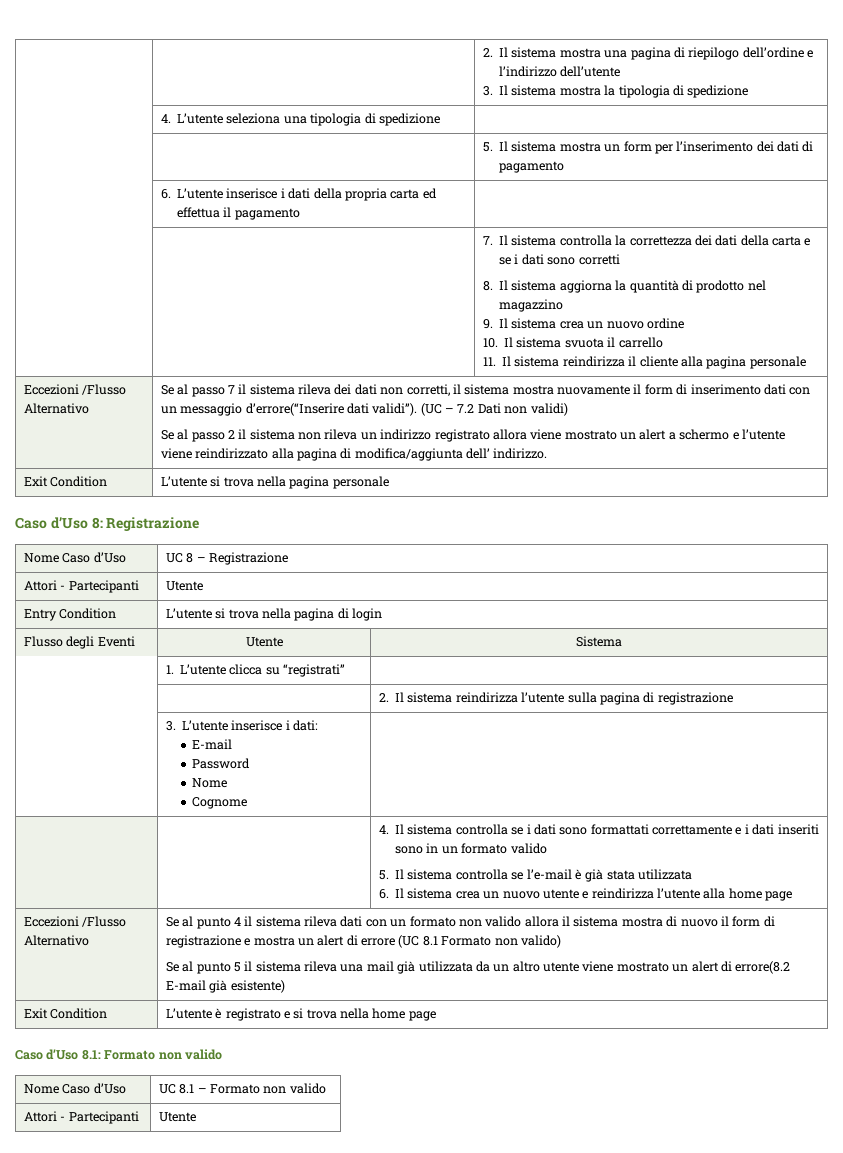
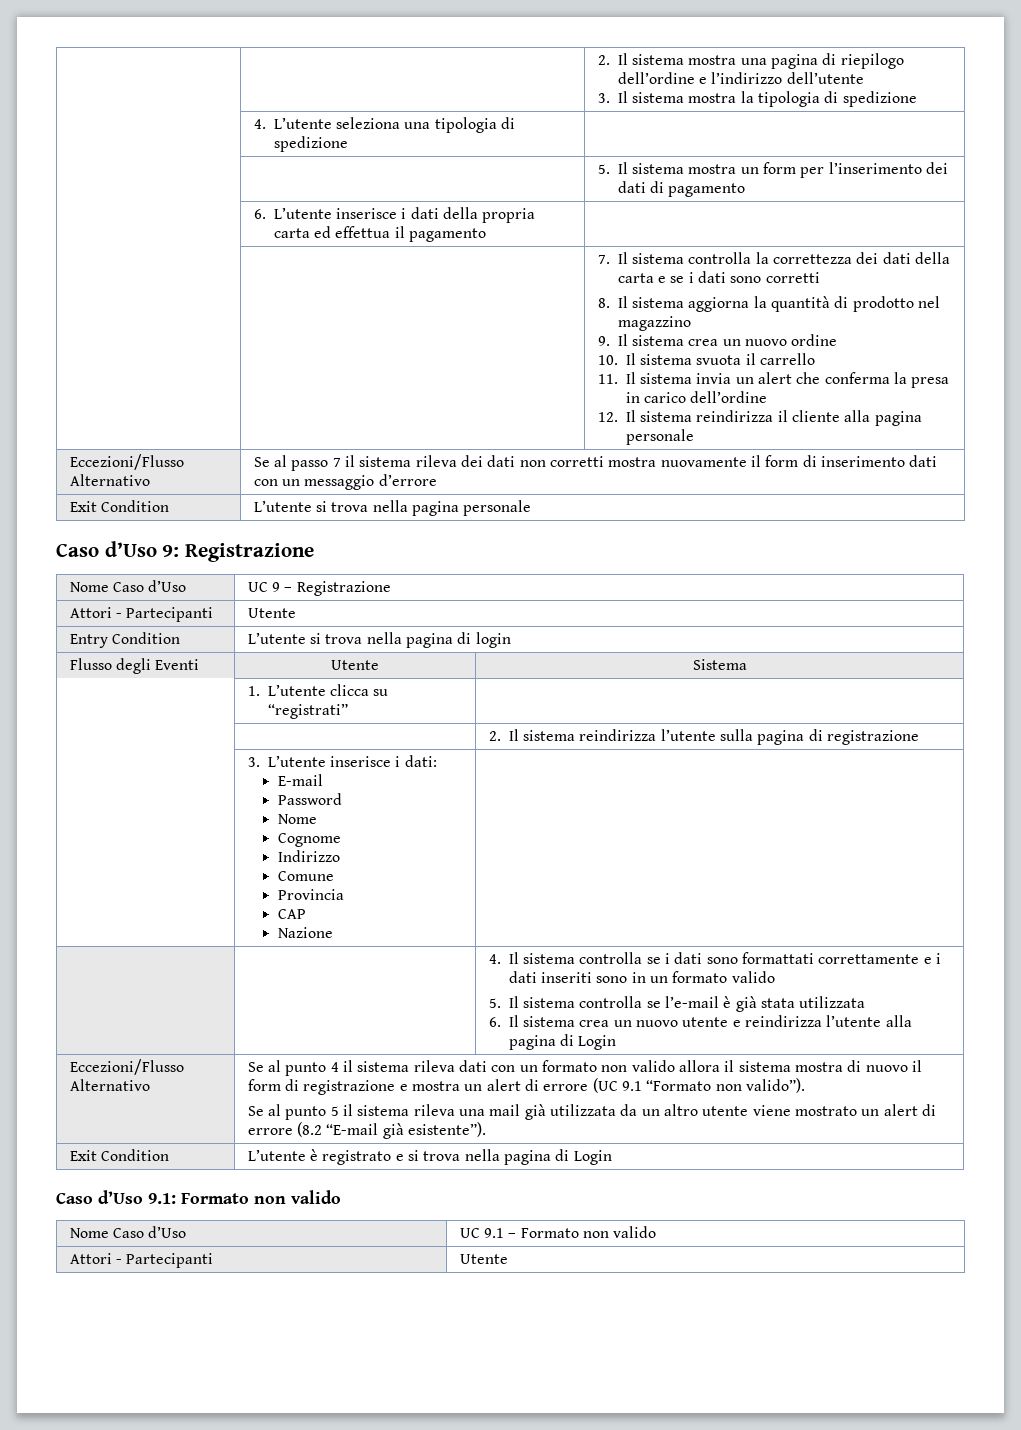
(560, 361) none -> [696,372,950,388] [625,391,768,403] [597,410,693,422] invia un alert che conferma la presa in carico dell’ordine // 12. Il sistema
[23,384,127,395] Eccezioni /Flusso -> [69,454,184,470] Eccezioni/Flusso
[406,384,510,396] corretti, il sistema -> [549,456,604,467] corretti
[245,403,568,416] [160,429,785,442] [160,448,548,461] d’errore(“Inserire dati validi”). (UC – 7.2 Dati non validi) // Se al passo 2 il sistema non rileva un indirizzo registrato allora viene mostrato un alert a schermo e l’utente viene reindirizzato alla pagina di modifica/aggiunta dell’ indirizzo. -> [378,474,437,486] d’errore
[91,517,103,529] 8: -> [162,545,180,557] 9:
[186,553,194,563] 8 -> [272,582,281,592] 9
(248, 803) none -> [277,850,340,862] [277,871,334,881] [277,889,344,900] [277,909,306,919] [277,927,333,938] // Indirizzo // Comune // Provincia // CAP // Nazione
[728,888,793,901] [23,916,127,927] home page // Eccezioni /Flusso -> [508,1034,617,1050] [69,1059,184,1075] pagina di Login // Eccezioni/Flusso
[422,935,561,948] 8.1 Formato non valido) -> [621,1078,805,1093] 9.1 “Formato non valido”).
[735,961,791,974] [165,980,285,993] errore(8.2 E-mail già esistente) -> [247,1122,487,1139] errore (8.2 “E-mail già esistente”).
[372,1008,436,1021] [15,1049,101,1060] home page // Caso d’Uso 8.1: -> [503,1149,612,1165] [56,1190,176,1204] pagina di Login // Caso d’Uso 9.1:
[179,1084,195,1094] 8.1 -> [484,1228,505,1238] 9.1

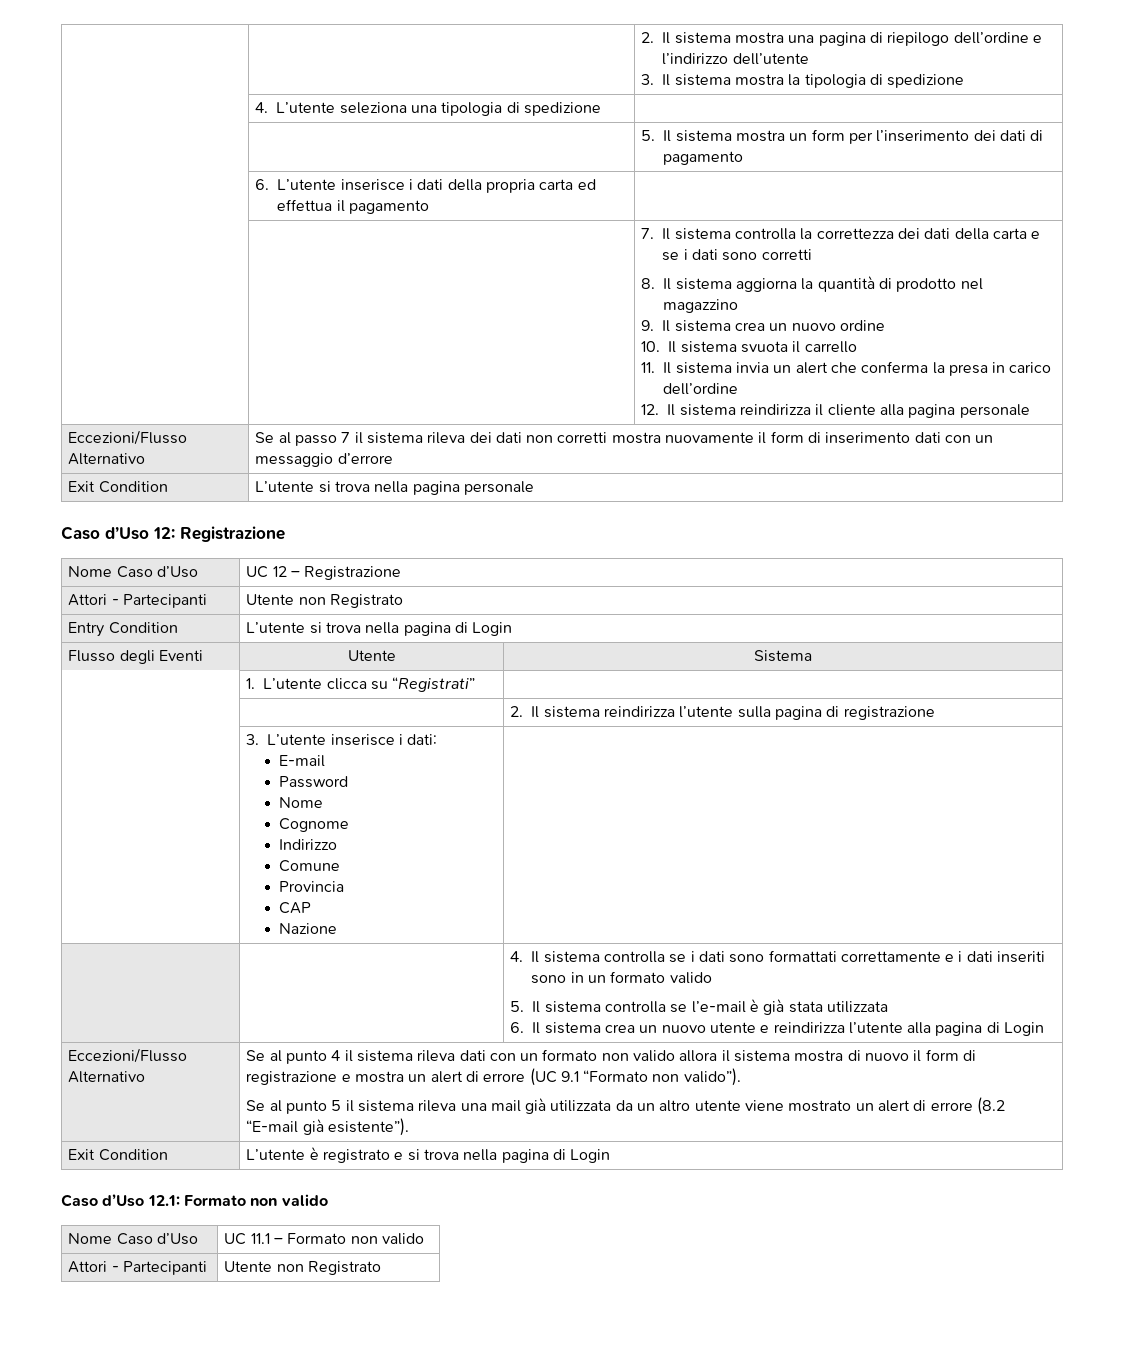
[162,545,180,557] 9: -> [153,527,175,539] 12:
[272,582,281,592] 9 -> [272,566,287,577] 12
(296, 613) none -> [298,594,403,608] non Registrato
[475,632,511,648] login -> [472,622,513,636] Login
[267,703,348,719] “registrati” -> [392,677,476,692] “Registrati”
[148,1193,176,1204] 9.1: -> [147,1195,180,1206] 12.1:
[484,1228,505,1238] 9.1 -> [250,1233,270,1244] 11.1
(508, 1259) none -> [276,1261,381,1275] non Registrato

